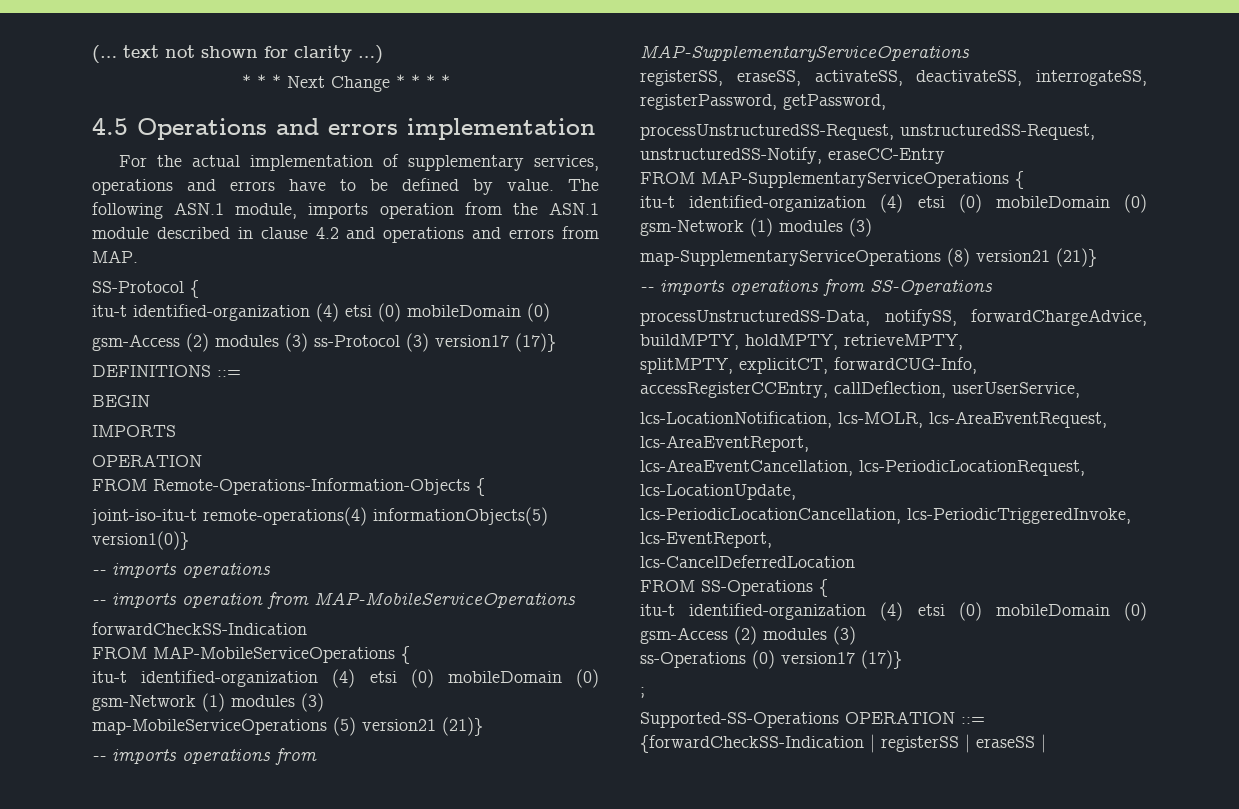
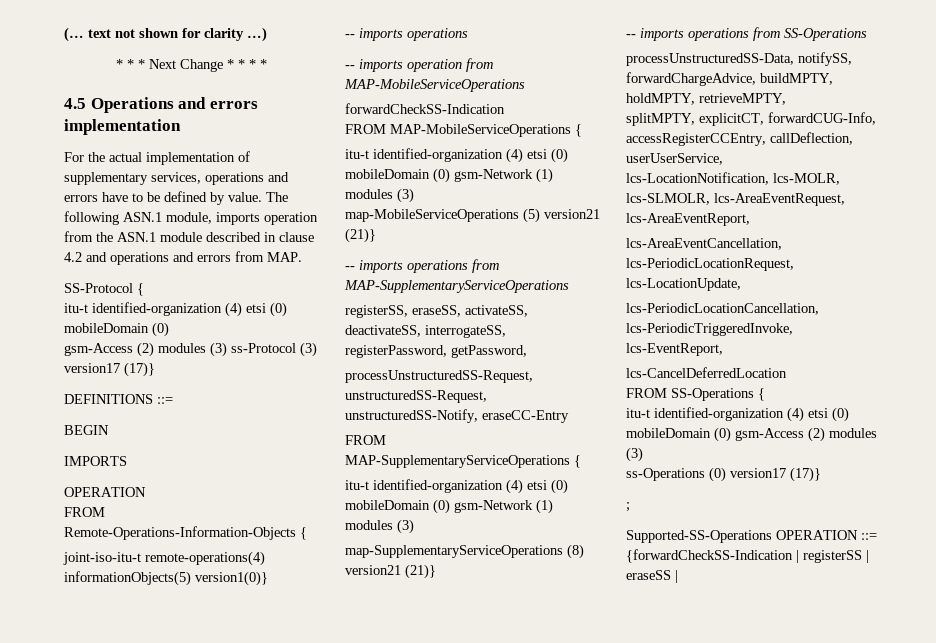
(923, 420) none -> [626,193,710,205] lcs-SLMOLR,

